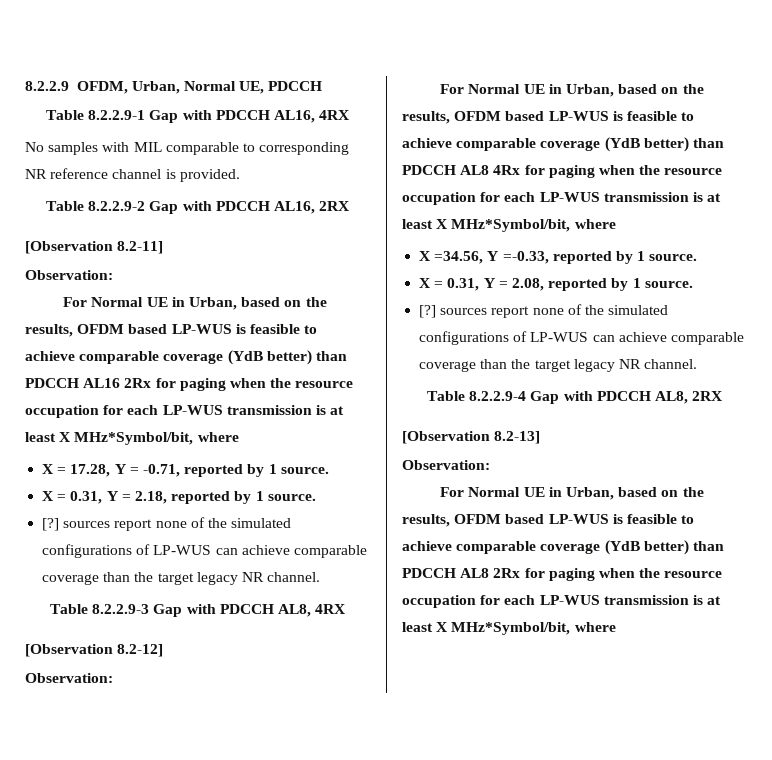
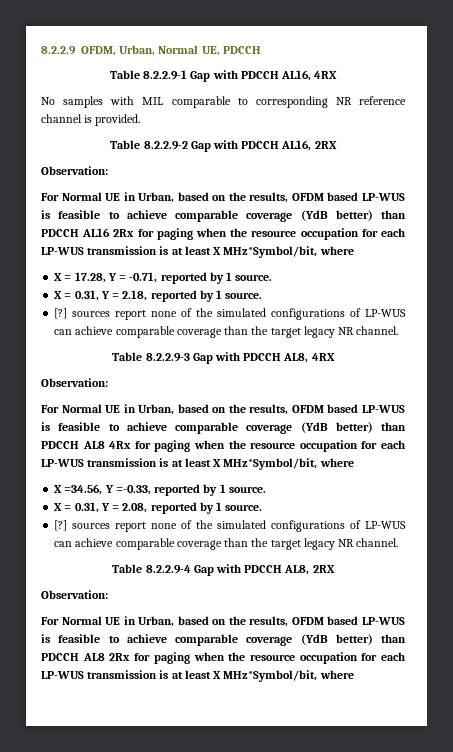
[25,241,164,254] // [Observation 8.2-11] -> (337, 145) none
[25,644,164,657] // [Observation 8.2-12] -> (335, 357) none
[402,431,541,444] // [Observation 8.2-13] -> (335, 569) none

